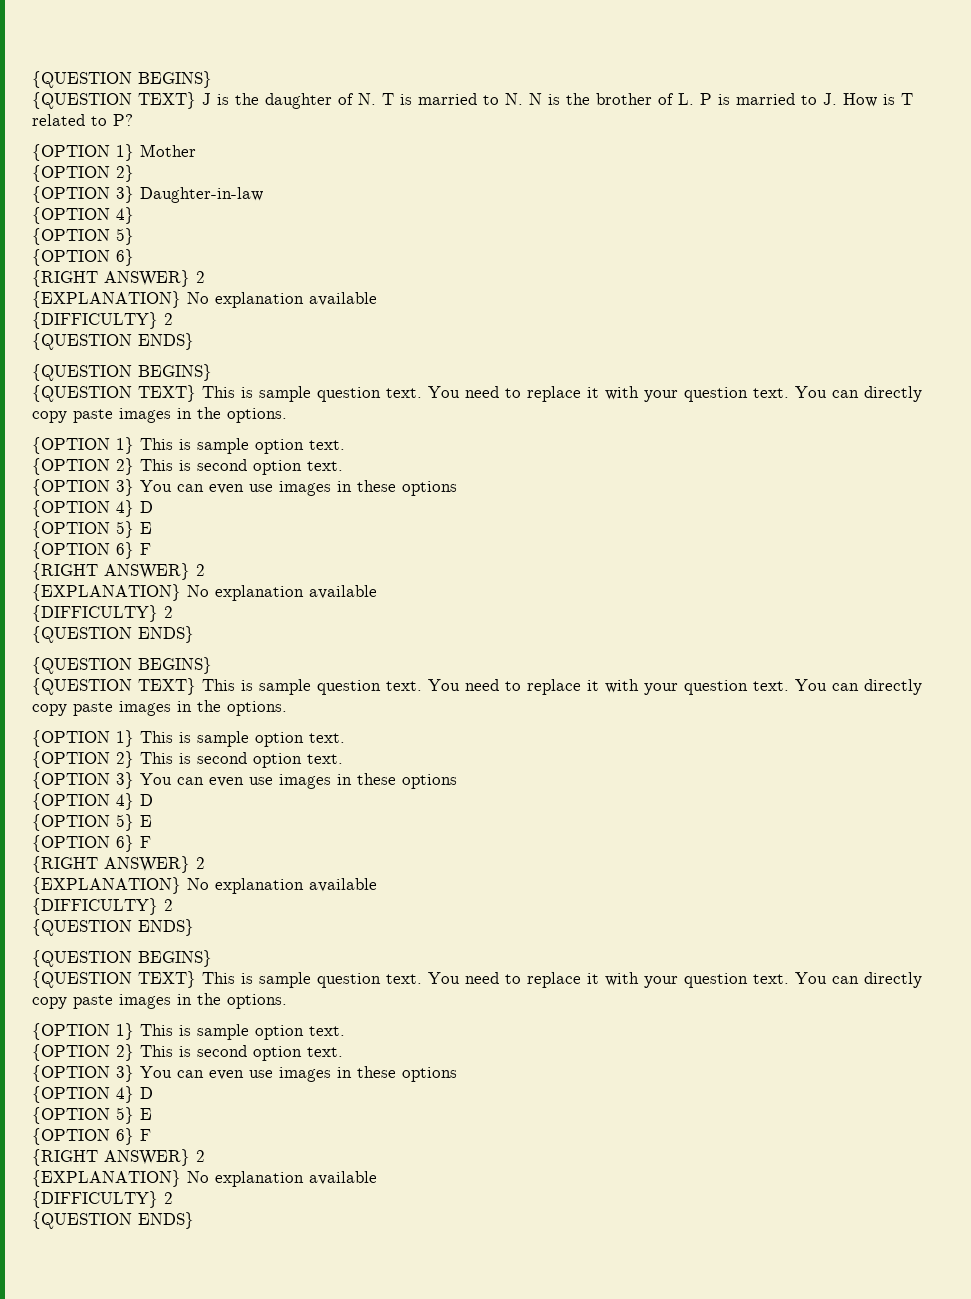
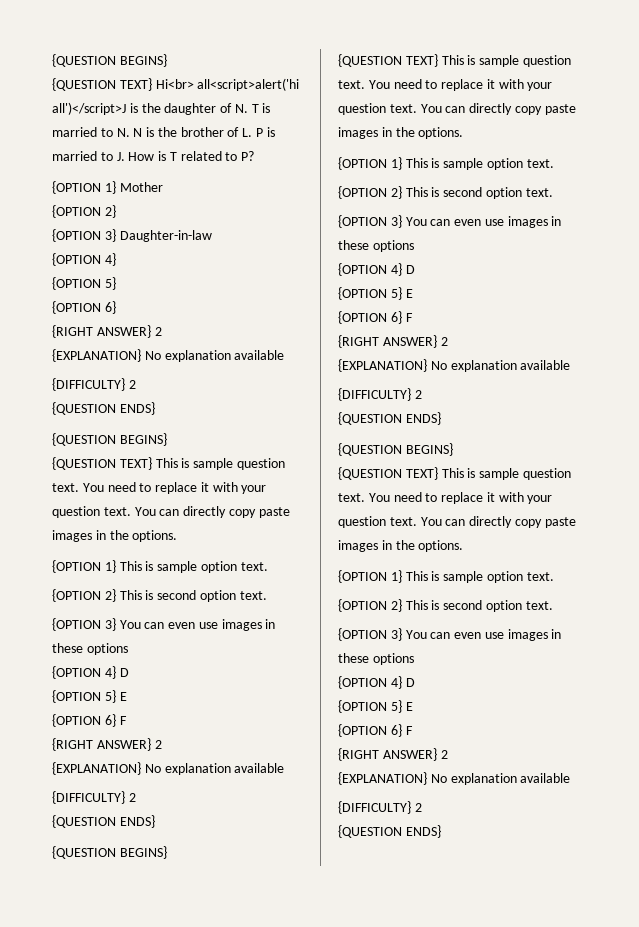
[32,71,212,88] [32,92,211,109] {QUESTION BEGINS} // {QUESTION TEXT} J -> [52,54,167,67] [52,78,300,91] [52,102,126,115] {QUESTION BEGINS} // {QUESTION TEXT} Hi<br> all<script>alert('hi all')</script>J

